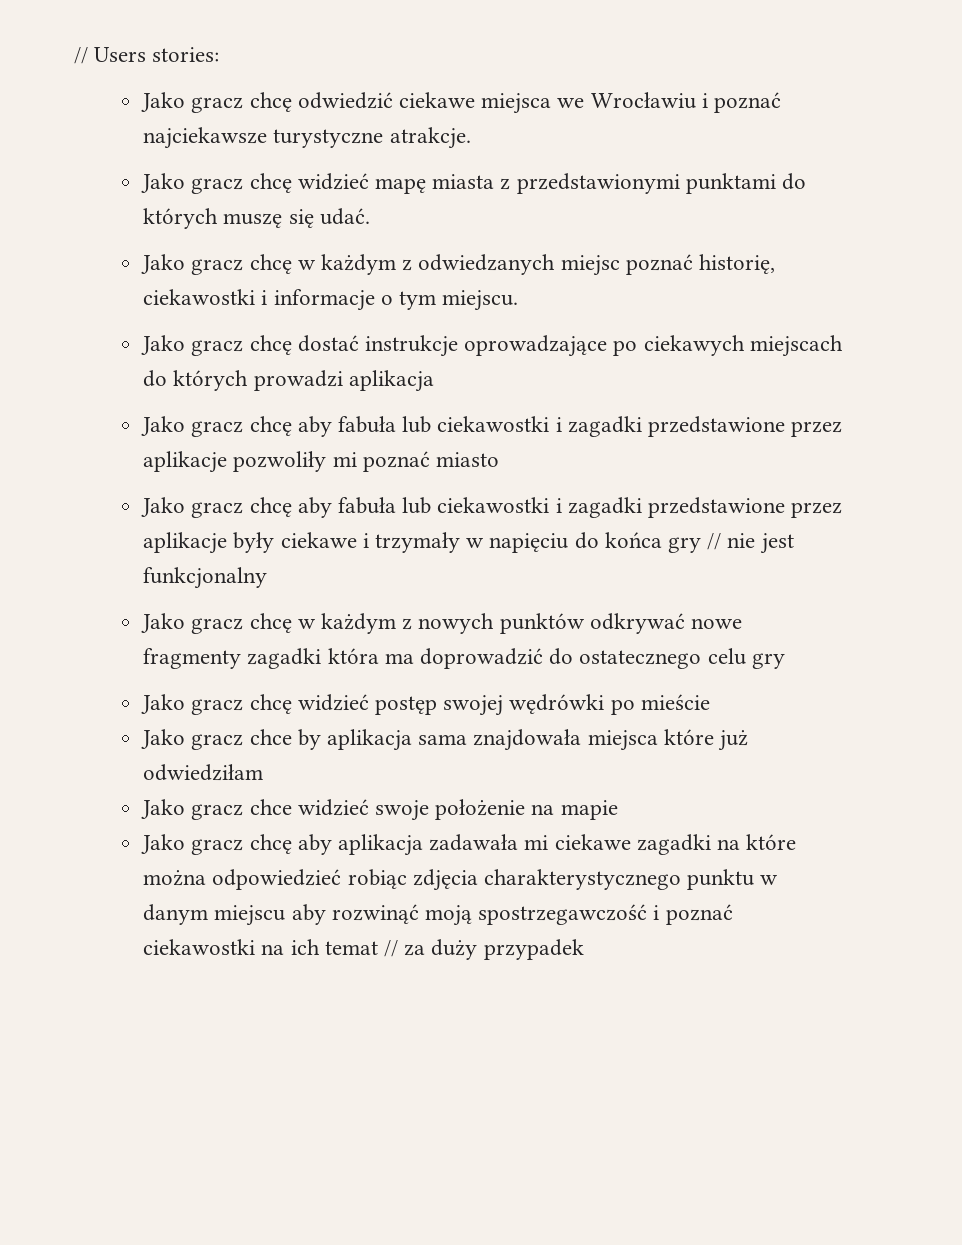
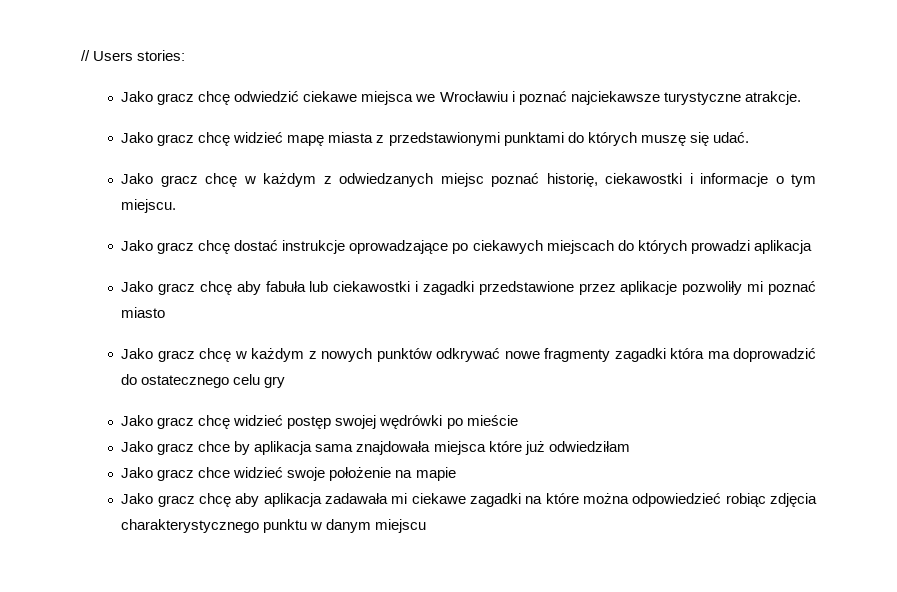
[141,497,843,518] [143,532,794,554] [143,567,268,589] // Jako gracz chcę aby fabuła lub ciekawostki i zagadki przedstawione przez aplikacje były ciekawe i trzymały w napięciu do końca gry // nie jest funkcjonalny -> (166, 312) none
[291,904,733,926] [143,939,584,960] aby rozwinąć moją spostrzegawczość i poznać ciekawostki na ich temat // za duży przypadek -> (427, 526) none

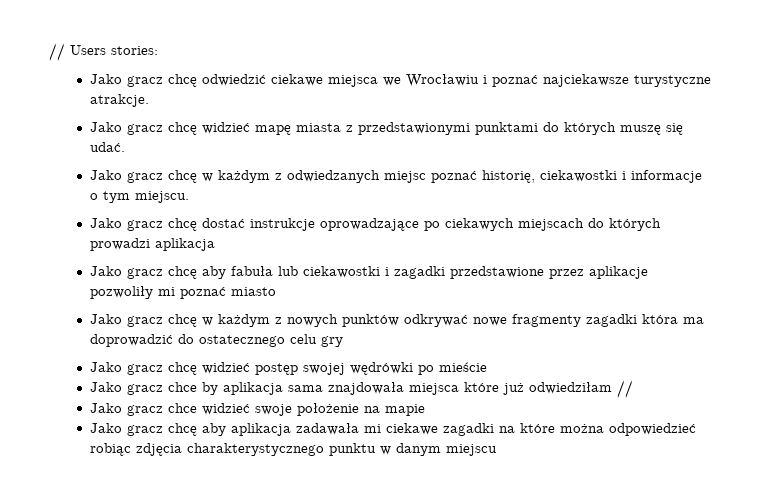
(630, 446) none -> [617,380,634,398] //

